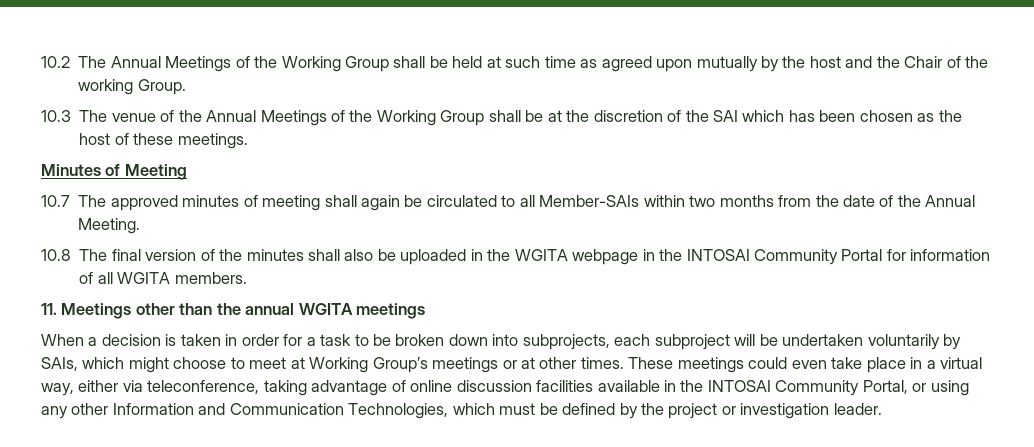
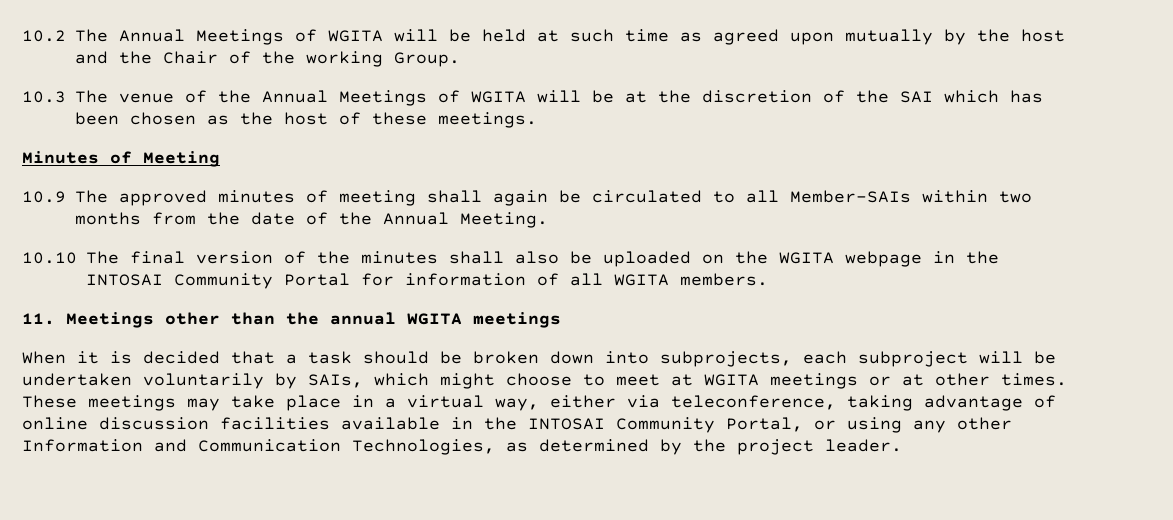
[254,56,426,72] the Working Group shall -> [328,29,438,42] WGITA will
[349,110,521,126] the Working Group shall -> [471,90,581,103] WGITA will
[41,195,70,207] 10.7 -> [22,191,66,203] 10.9
[41,249,71,261] 10.8 -> [22,252,77,264] 10.10
[470,249,483,261] in -> [702,254,724,264] on
[88,334,303,346] a decision is taken in order for -> [77,351,275,364] it is decided that
[354,334,369,346] to -> [363,351,429,364] should
[309,357,428,373] Working Group’s -> [704,374,759,386] WGITA
[748,357,827,369] could even -> [187,398,220,411] may
[452,403,616,415] which must be defined -> [506,439,649,452] as determined
[721,403,830,419] or investigation -> (814, 447) none

